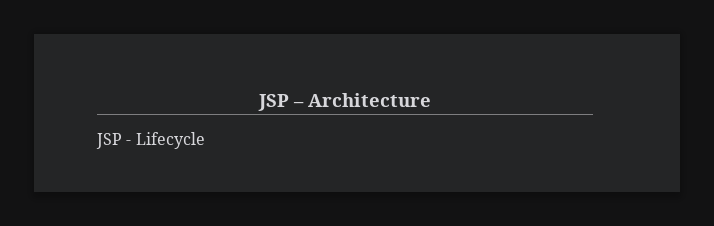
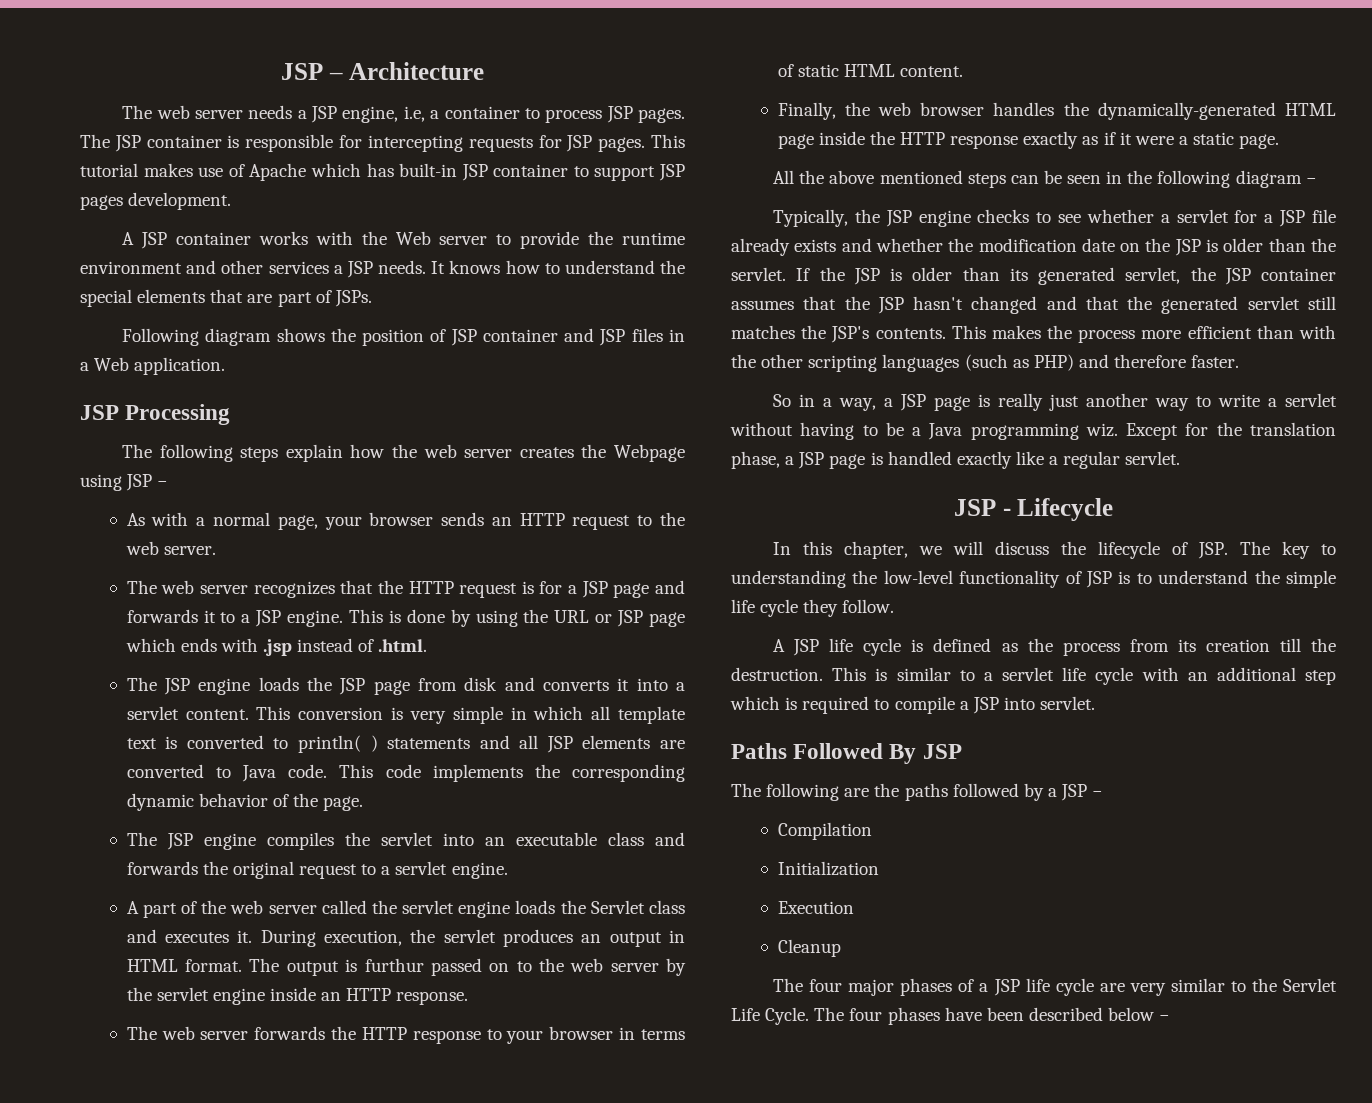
[96,132,205,149] JSP - Lifecycle -> [122,105,685,123] [80,134,686,152] [80,163,685,181] [80,192,232,210] [122,231,685,249] [80,260,686,278] [80,289,372,307] [122,328,686,346] [80,357,226,375] [80,404,231,425] [122,444,686,462] [80,474,169,491] [126,512,685,530] [125,541,216,555] [126,580,685,598] [126,609,686,627] [125,638,428,656] [126,677,685,695] [126,706,686,724] [126,735,686,753] [126,764,685,782] [126,793,364,811] [126,832,685,850] [126,861,508,879] [126,900,686,918] [126,929,685,947] [126,958,686,976] [126,987,469,1005] [126,1026,685,1044] [777,64,964,77] [777,102,1336,120] [777,131,1280,149] [773,170,1317,188] [773,209,1336,227] [731,238,1336,256] [731,267,1336,285] [731,296,1336,314] [731,325,1336,343] [731,354,1240,372] [773,393,1337,411] [730,422,1336,440] [731,451,1181,469] [953,498,1114,521] [773,541,1336,559] [731,570,1336,588] [731,599,895,617] [773,638,1336,656] [731,667,1336,685] [730,696,1096,714] [731,743,962,764] [731,783,1104,801] [777,822,872,840] [777,861,879,876] [777,901,854,914] [777,939,841,957] [773,978,1337,996] [731,1007,1171,1025] The web server needs a JSP engine, i.e, a container to process JSP pages. The JSP container is responsible for intercepting requests for JSP pages. This tutorial makes use of Apache which has built-in JSP container to support JSP pages development. // A JSP container works with the Web server to provide the runtime environment and other services a JSP needs. It knows how to understand the special elements that are part of JSPs. // Following diagram shows the position of JSP container and JSP files in a Web application. // JSP Processing // The following steps explain how the web server creates the Webpage using JSP − // As with a normal page, your browser sends an HTTP request to the web server. // The web server recognizes that the HTTP request is for a JSP page and forwards it to a JSP engine. This is done by using the URL or JSP page which ends with .jsp instead of .html. // The JSP engine loads the JSP page from disk and converts it into a servlet content. This conversion is very simple in which all template text is converted to println( ) statements and all JSP elements are converted to Java code. This code implements the corresponding dynamic behavior of the page. // The JSP engine compiles the servlet into an executable class and forwards the original request to a servlet engine. // A part of the web server called the servlet engine loads the Servlet class and executes it. During execution, the servlet produces an output in HTML format. The output is furthur passed on to the web server by the servlet engine inside an HTTP response. // The web server forwards the HTTP response to your browser in terms of static HTML content. // Finally, the web browser handles the dynamically-generated HTML page inside the HTTP response exactly as if it were a static page. // All the above mentioned steps can be seen in the following diagram − // Typically, the JSP engine checks to see whether a servlet for a JSP file already exists and whether the modification date on the JSP is older than the servlet. If the JSP is older than its generated servlet, the JSP container assumes that the JSP hasn't changed and that the generated servlet still matches the JSP's contents. This makes the process more efficient than with the other scripting languages (such as PHP) and therefore faster. // So in a way, a JSP page is really just another way to write a servlet without having to be a Java programming wiz. Except for the translation phase, a JSP page is handled exactly like a regular servlet. // JSP - Lifecycle // In this chapter, we will discuss the lifecycle of JSP. The key to understanding the low-level functionality of JSP is to understand the simple life cycle they follow. // A JSP life cycle is defined as the process from its creation till the destruction. This is similar to a servlet life cycle with an additional step which is required to compile a JSP into servlet. // Paths Followed By JSP // The following are the paths followed by a JSP − // Compilation // Initialization // Execution // Cleanup // The four major phases of a JSP life cycle are very similar to the Servlet Life Cycle. The four phases have been described below −

